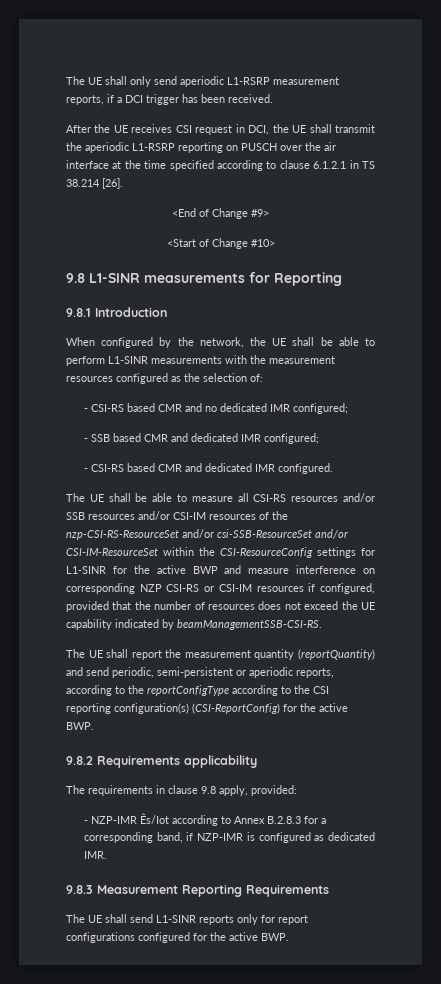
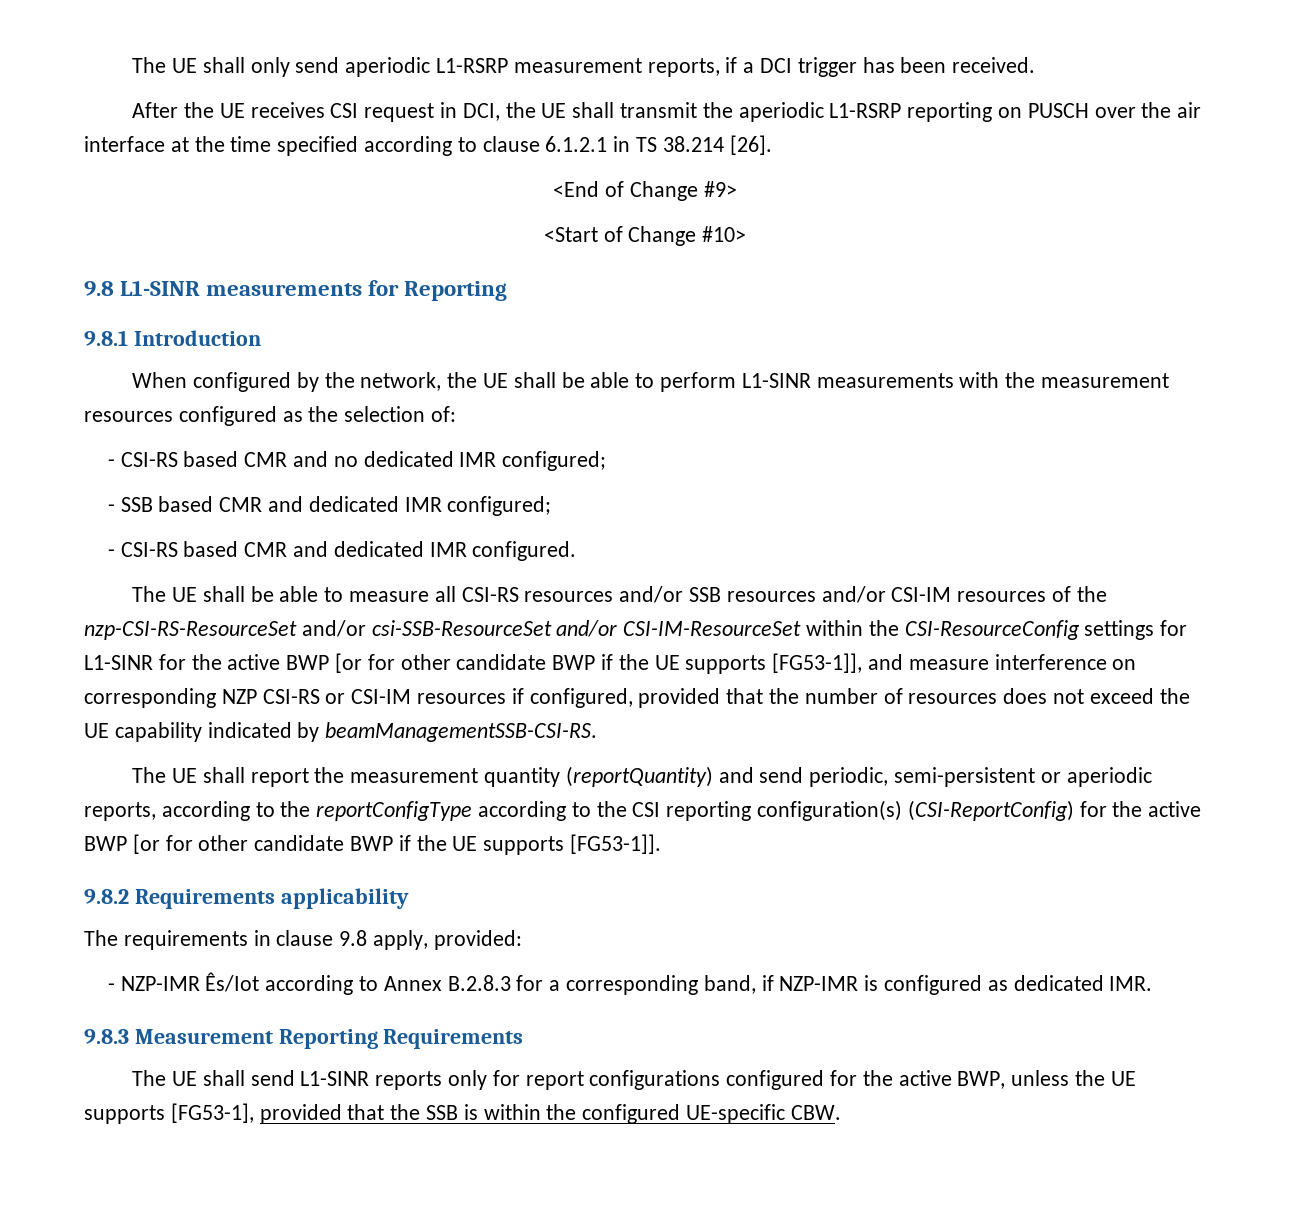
(218, 570) none -> [335,653,863,674] [or for other candidate BWP if the UE supports [FG53-1]],
[66,722,94,730] BWP. -> [84,834,662,855] BWP [or for other candidate BWP if the UE supports [FG53-1]].
[261,933,289,941] BWP. -> [957,1070,1136,1089] [84,1103,841,1124] BWP, unless the UE supports [FG53-1], provided that the SSB is within the configured UE-specific CBW.

